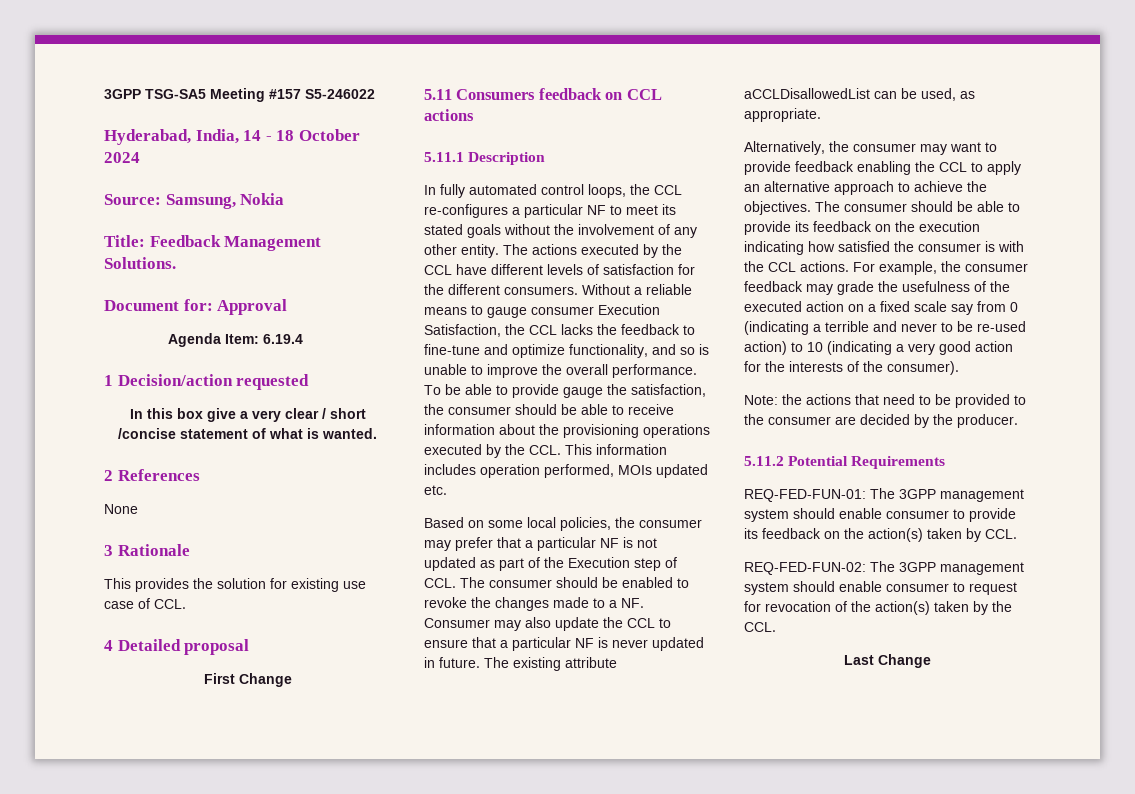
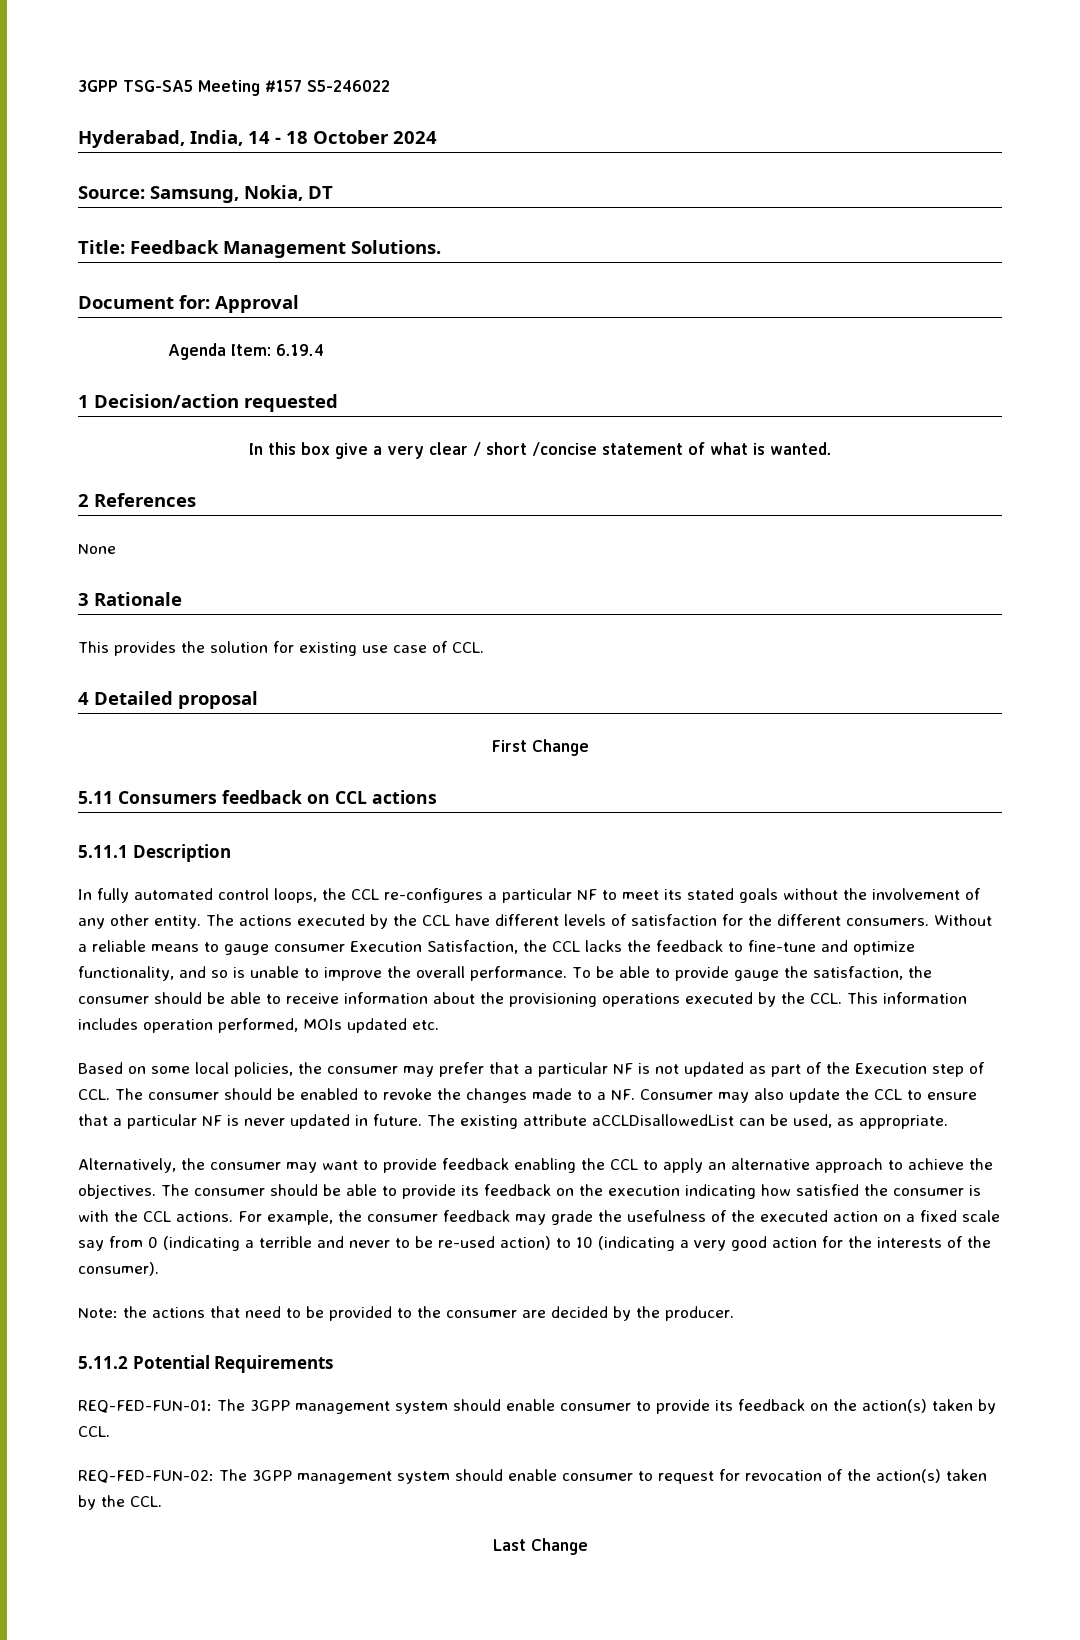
[240,193,285,205] Nokia -> [244,185,333,201] Nokia, DT

